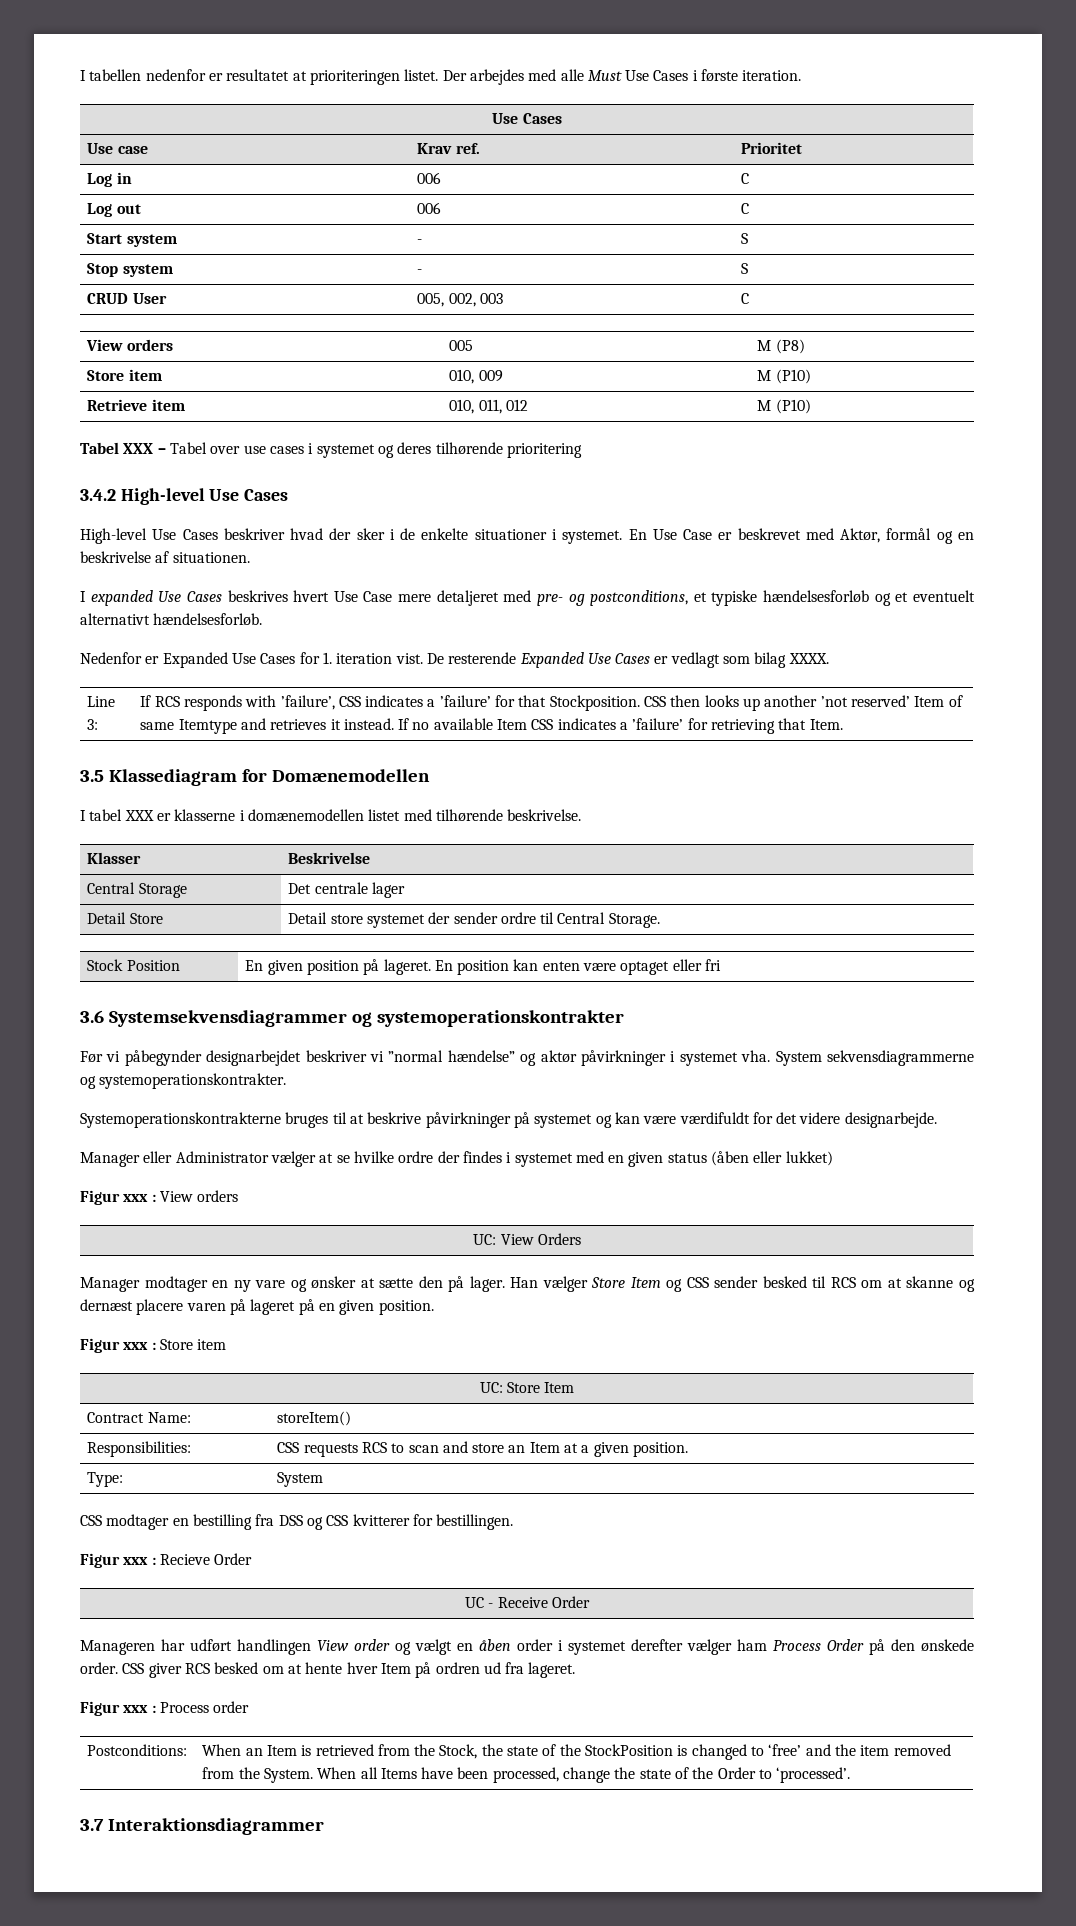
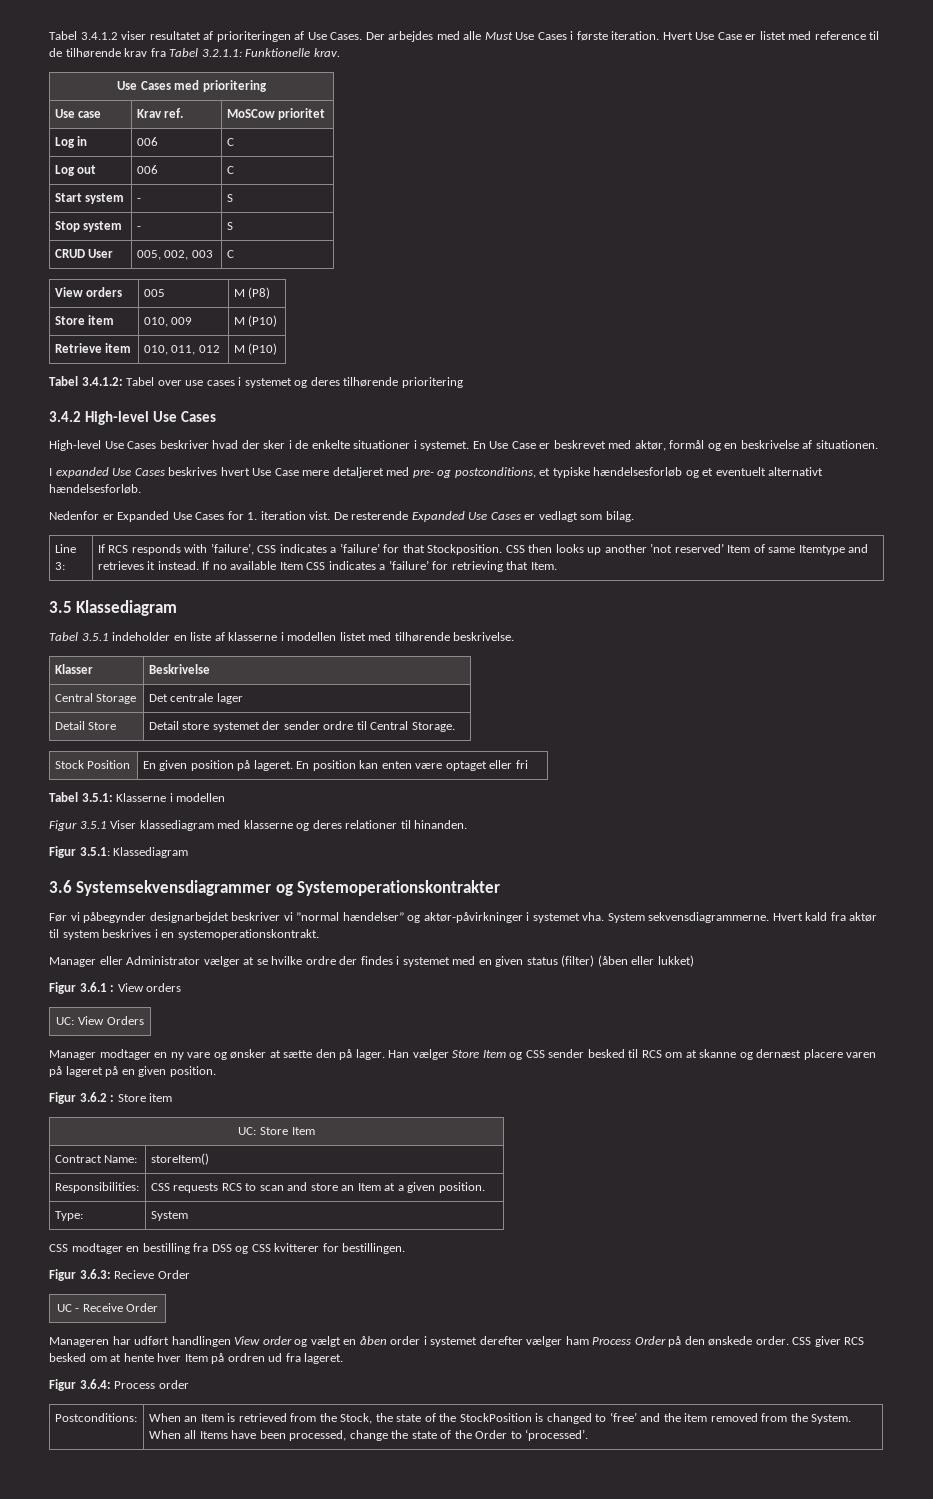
[80,69,439,85] I tabellen nedenfor er resultatet at prioriteringen listet. -> [49,31,363,42] Tabel 3.4.1.2 viser resultatet af prioriteringen af Use Cases.
[492,113,562,124] // Use Cases -> [662,31,880,40] [49,48,340,58] [117,80,267,92] Hvert Use Case er listet med reference til de tilhørende krav fra Tabel 3.2.1.1: Funktionelle krav. // Use Cases med prioritering
[741,142,803,154] Prioritet -> [226,108,326,120] MoSCow prioritet
[123,443,166,454] XXX – -> [81,377,123,386] 3.4.1.2:
[840,528,881,543] Aktør, -> [634,440,666,451] aktør,
[754,652,829,668] bilag XXXX. -> [605,511,634,522] bilag.
[241,769,430,782] [80,809,171,821] for Domænemodellen // I tabel XXX er -> [49,632,225,641] // Tabel 3.5.1 indeholder en liste af
[247,809,364,821] domænemodellen -> [287,632,337,641] modellen
(722, 965) none -> [49,792,226,802] [49,820,468,831] [49,846,189,858] // Tabel 3.5.1: Klasserne i modellen // Figur 3.5.1 Viser klassediagram med klasserne og deres relationer til hinanden. // Figur 3.5.1: Klassediagram
[376,1010,624,1027] systemoperationskontrakter -> [297,880,501,896] Systemoperationskontrakter
[447,1050,974,1066] [80,1073,287,1089] [80,1112,937,1128] hændelse” og aktør påvirkninger i systemet vha. System sekvensdiagrammerne og systemoperationskontrakter. // Systemoperationskontrakterne bruges til at beskrive påvirkninger på systemet og kan være værdifuldt for det videre designarbejde. -> [342,912,878,923] [49,929,319,940] hændelser” og aktør-påvirkninger i systemet vha. System sekvensdiagrammerne. Hvert kald fra aktør til system beskrives i en systemoperationskontrakt.
(707, 1158) none -> [561,955,595,967] (filter)
[123,1194,149,1202] xxx -> [79,982,107,992] 3.6.1
[123,1342,149,1350] xxx -> [79,1092,107,1102] 3.6.2
[123,1557,156,1565] xxx : -> [79,1269,111,1279] 3.6.3:
[123,1705,156,1713] xxx : -> [79,1379,111,1389] 3.6.4:
[80,1818,324,1835] // 3.7 Interaktionsdiagrammer -> (589, 1435) none

